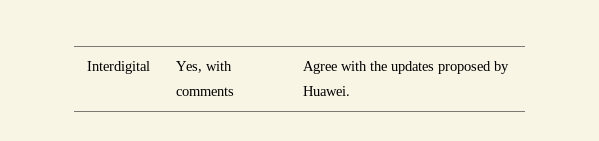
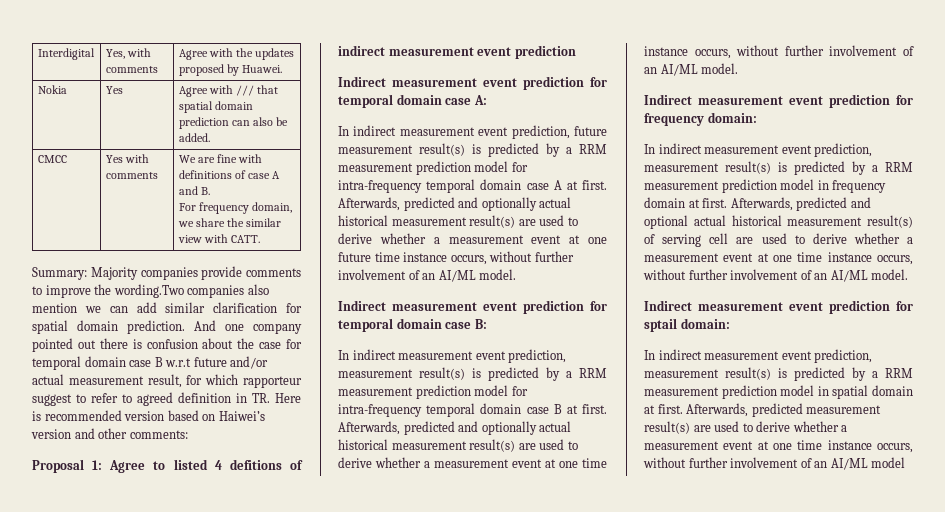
(350, 91) none -> [37,85,67,94] [105,86,123,94] [178,85,279,97] [178,101,254,113] [178,117,289,129] [178,133,210,142] [37,155,67,163] [105,154,150,163] [105,172,158,179] [178,154,263,163] [178,170,281,179] [178,186,211,195] [178,202,293,214] [177,218,282,227] [177,234,261,243] [32,266,301,280] [32,284,269,298] [32,302,302,313] [32,320,302,334] [32,338,302,352] [32,356,269,370] [32,374,302,388] [32,392,301,406] [32,410,265,421] [31,428,188,439] [32,459,303,473] [338,45,576,59] [338,76,607,90] [338,94,487,108] [338,125,607,139] [338,143,607,157] [338,161,528,175] [338,179,607,193] [338,197,572,211] [338,215,578,228] [338,233,607,244] [338,251,574,265] [338,269,517,282] [338,300,607,314] [338,318,487,332] [338,349,567,363] [338,367,607,381] [338,385,528,399] [338,403,607,417] [338,421,572,435] [338,439,578,452] [338,457,607,468] [644,45,914,59] [644,63,739,76] [644,94,913,108] [644,112,757,126] [644,143,873,157] [644,161,913,175] [644,179,887,193] [644,197,871,211] [644,215,913,229] [644,233,913,247] [644,252,913,265] [643,269,909,282] [644,300,913,314] [644,318,730,332] [644,349,873,363] [644,367,913,381] [644,385,913,399] [644,403,882,417] [644,421,848,434] [644,440,913,453] [643,457,906,470] // Nokia | Yes | Agree with /// that spatial domain prediction can also be added. // CMCC | Yes with comments | We are fine with definitions of case A and B. // For frequency domain, we share the similar view with CATT. // Summary: Majority companies provide comments to improve the wording.Two companies also mention we can add similar clarification for spatial domain prediction. And one company pointed out there is confusion about the case for temporal domain case B w.r.t future and/or actual measurement result, for which rapporteur suggest to refer to agreed definition in TR. Here is recommended version based on Haiwei’s version and other comments: // Proposal 1: Agree to listed 4 defitions of indirect measurement event prediction // Indirect measurement event prediction for temporal domain case A: // In indirect measurement event prediction, future measurement result(s) is predicted by a RRM measurement prediction model for intra-frequency temporal domain case A at first. Afterwards, predicted and optionally actual historical measurement result(s) are used to derive whether a measurement event at one future time instance occurs, without further involvement of an AI/ML model. // Indirect measurement event prediction for temporal domain case B: // In indirect measurement event prediction, measurement result(s) is predicted by a RRM measurement prediction model for intra-frequency temporal domain case B at first. Afterwards, predicted and optionally actual historical measurement result(s) are used to derive whether a measurement event at one time instance occurs, without further involvement of an AI/ML model. // Indirect measurement event prediction for frequency domain: // In indirect measurement event prediction, measurement result(s) is predicted by a RRM measurement prediction model in frequency domain at first. Afterwards, predicted and optional actual historical measurement result(s) of serving cell are used to derive whether a measurement event at one time instance occurs, without further involvement of an AI/ML model. // Indirect measurement event prediction for sptail domain: // In indirect measurement event prediction, measurement result(s) is predicted by a RRM measurement prediction model in spatial domain at first. Afterwards, predicted measurement result(s) are used to derive whether a measurement event at one time instance occurs, without further involvement of an AI/ML model

